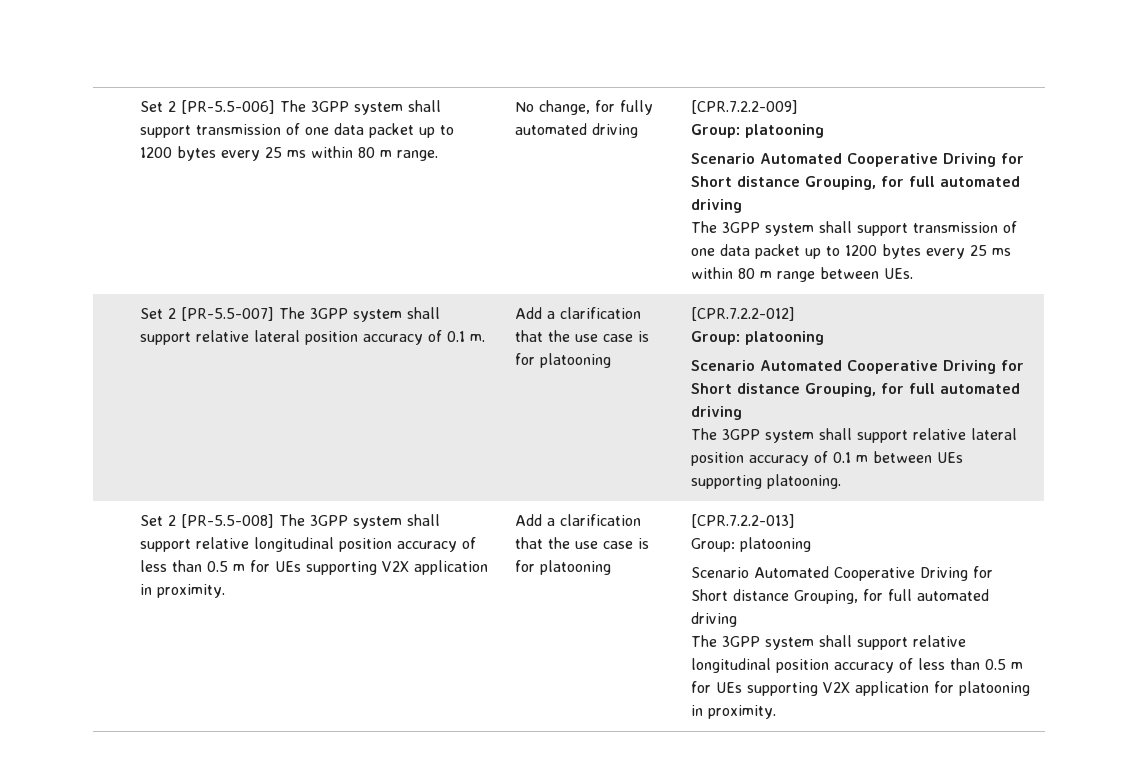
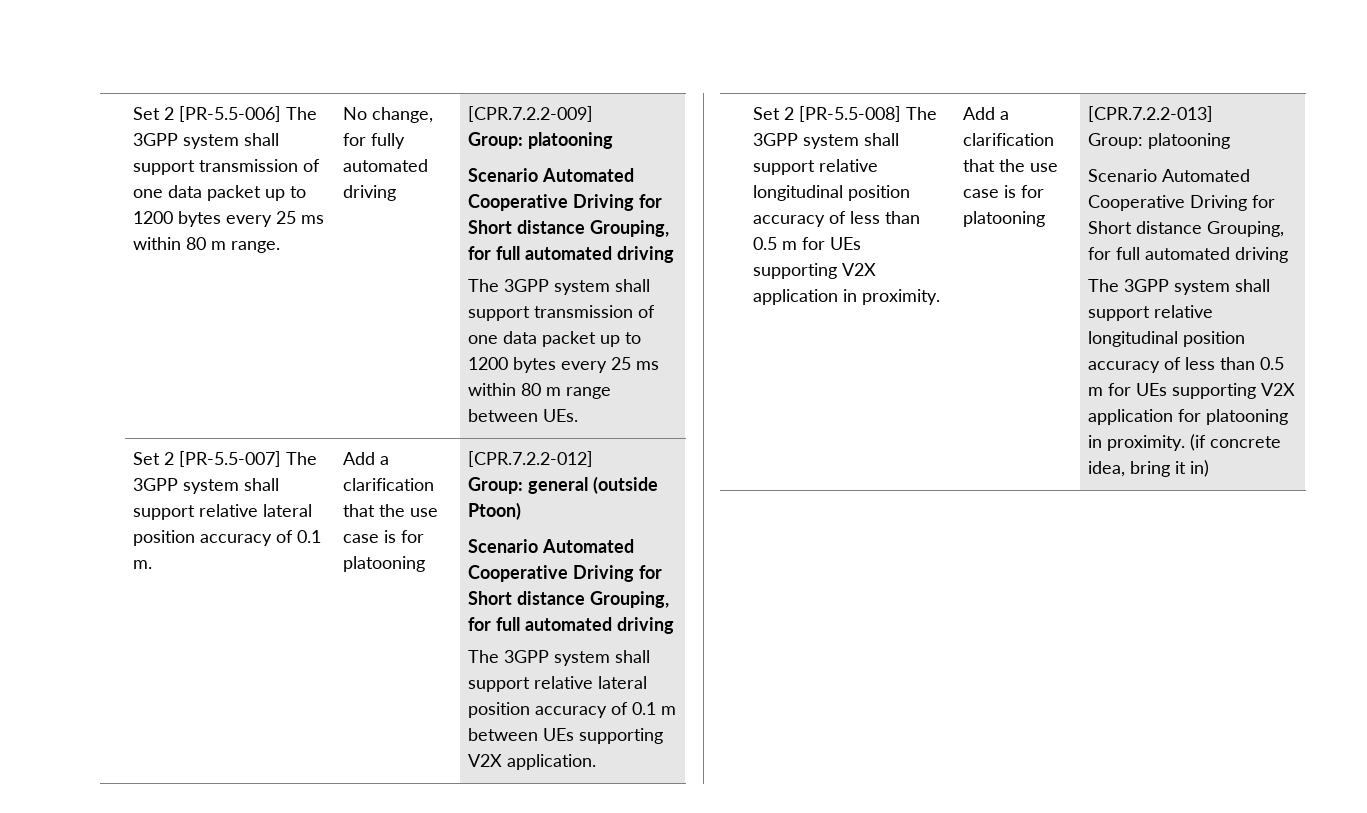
[744,331,824,345] platooning -> [528,476,659,494] [468,502,522,520] general (outside Ptoon)
[766,474,841,489] platooning. -> [468,754,597,770] V2X application.
(776, 712) none -> [1190,434,1282,451] [1088,460,1210,477] (if concrete idea, bring it in)

